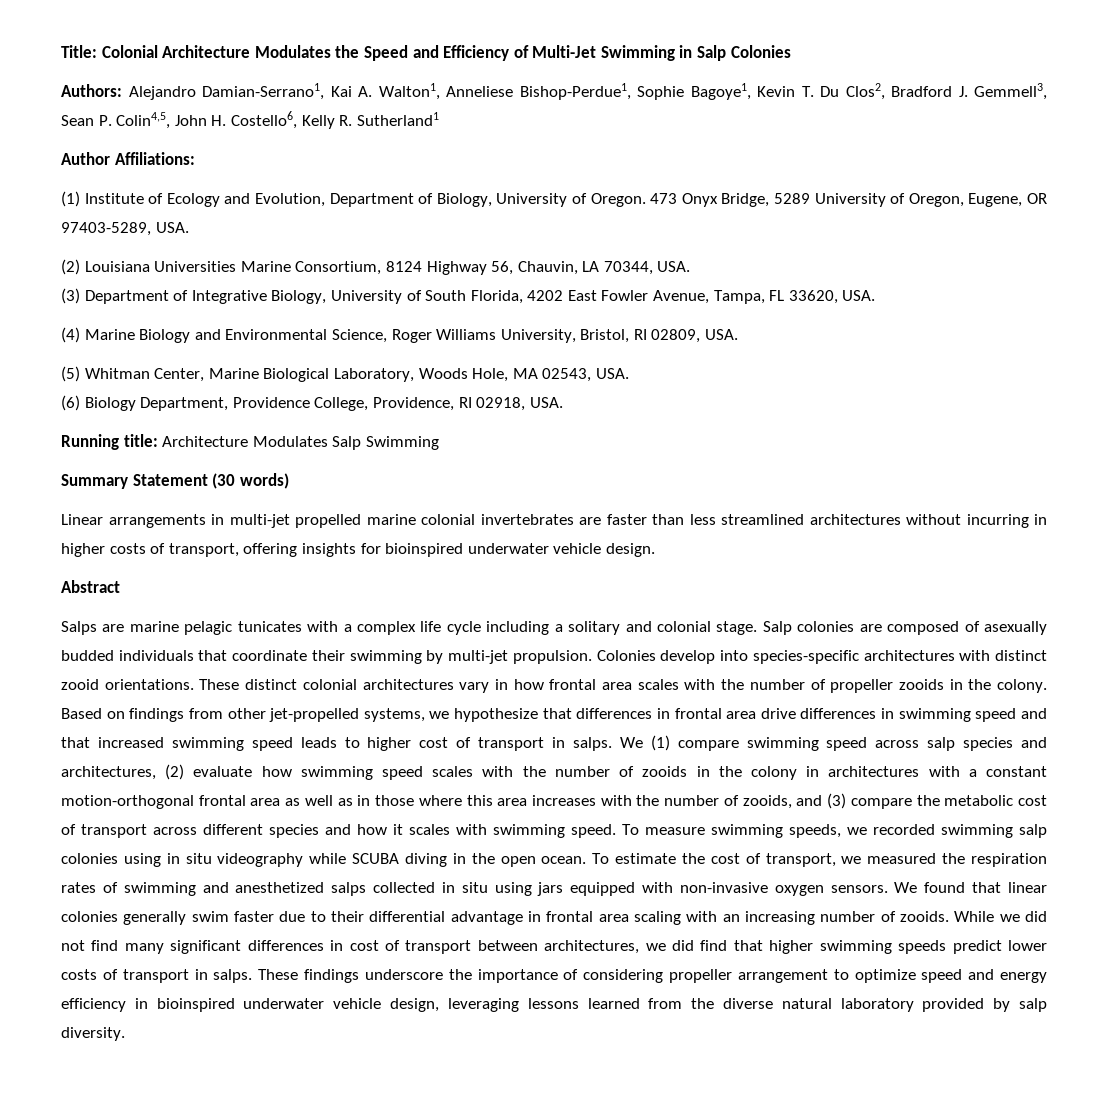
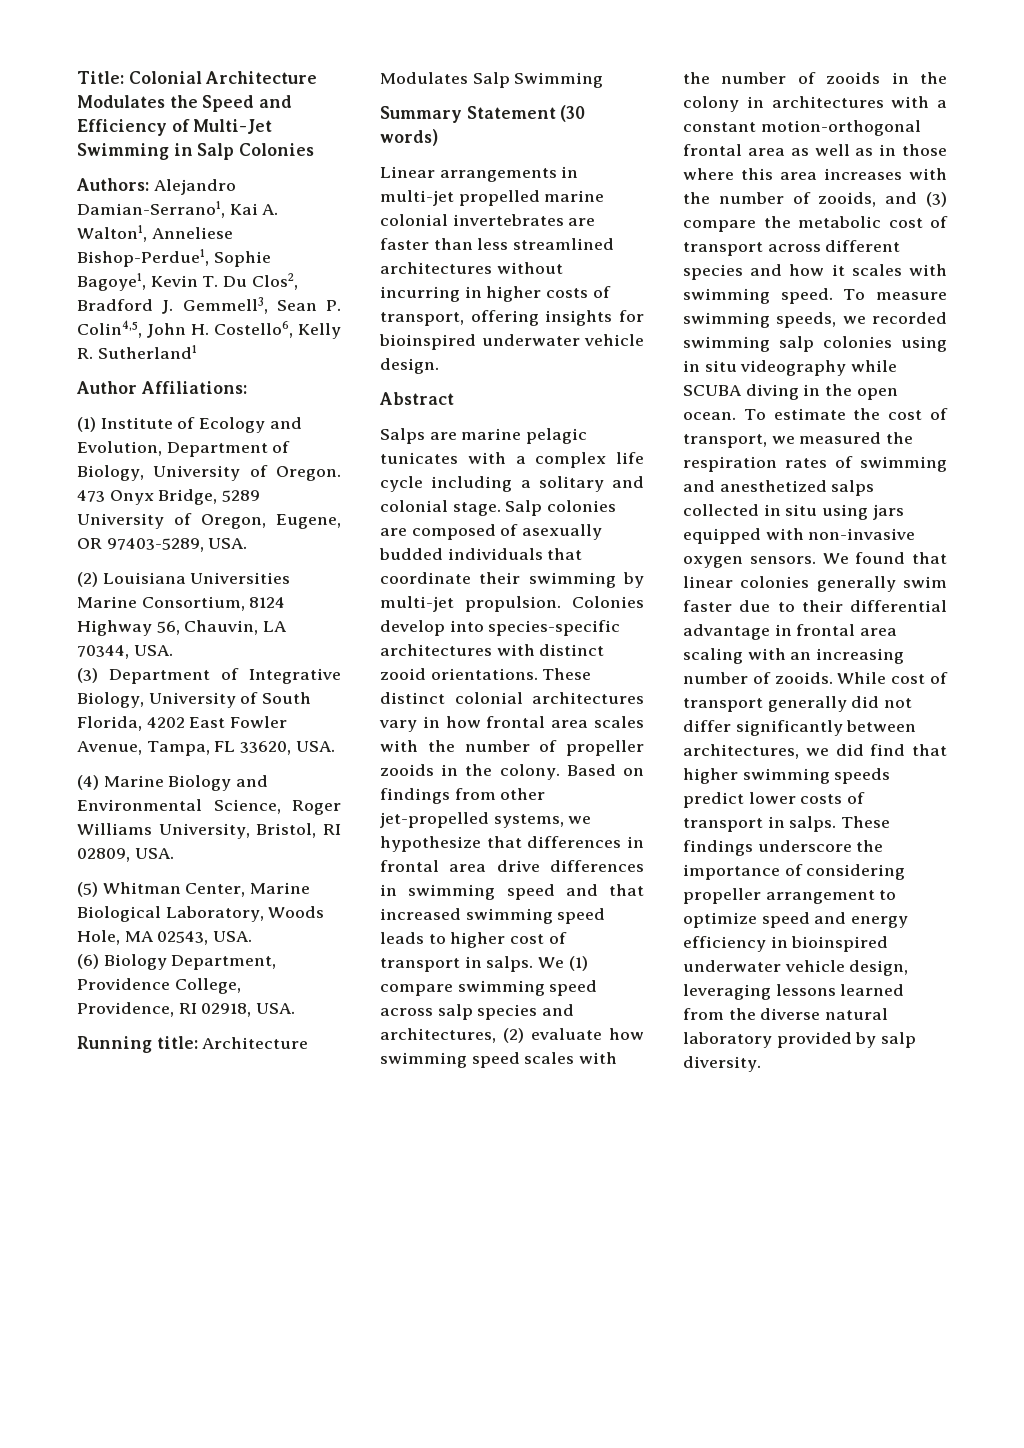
[999,911,1048,922] [61,940,472,954] we did not find many significant differences in cost of transport -> [891,672,948,684] [683,696,913,712] [683,720,843,736] cost of transport generally did not differ significantly

